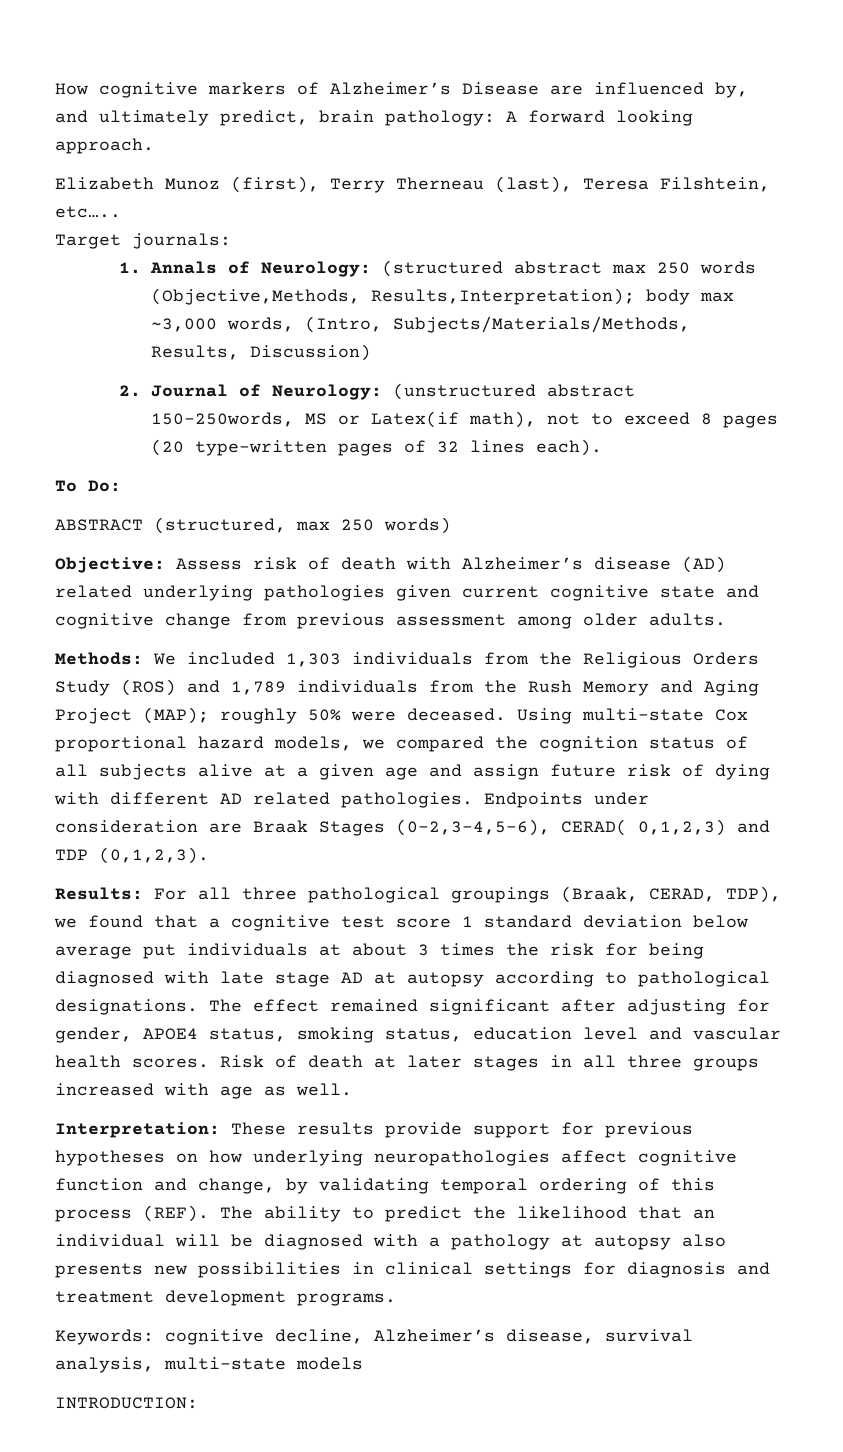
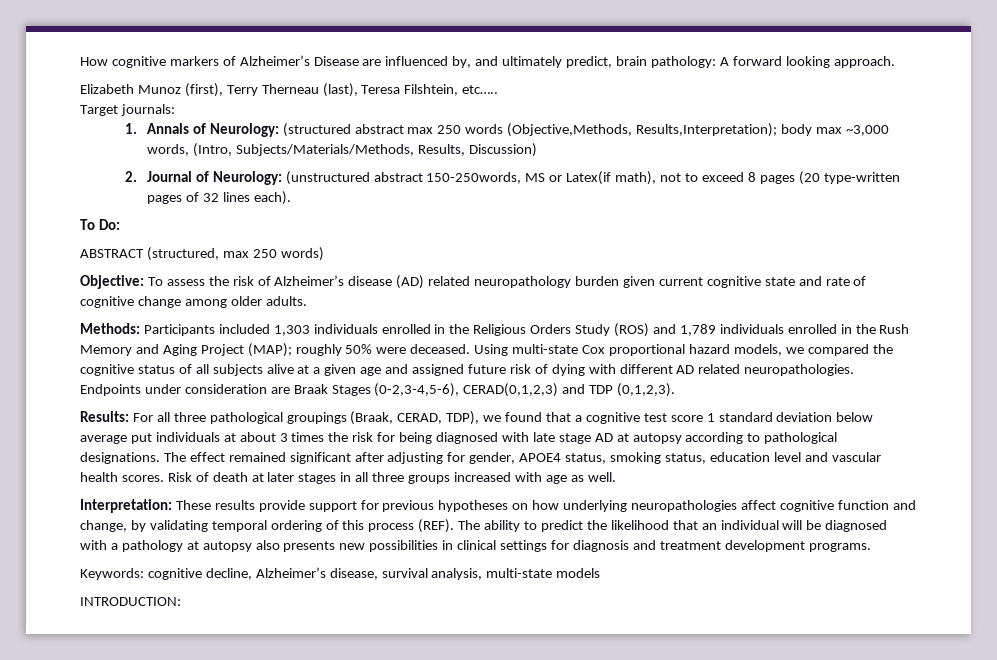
[176,557,451,570] Assess risk of death with -> [147,276,271,286] To assess the risk of
[143,585,385,601] underlying pathologies -> [474,276,620,288] neuropathology burden
[55,613,506,629] cognitive change from previous assessment -> [825,276,867,286] [80,296,181,308] rate of cognitive change
[153,653,176,665] We -> [143,324,215,336] Participants
[484,652,529,665] from -> [381,324,446,334] enrolled in
[429,680,474,693] from -> [787,324,852,334] enrolled in
[539,736,638,752] cognition -> [80,364,134,376] cognitive
[473,764,539,780] assign -> [412,364,465,376] assigned
[341,792,473,808] pathologies. -> [744,364,855,376] neuropathologies.
[561,819,726,836] CERAD( 0,1,2,3) -> [463,383,559,397] CERAD(0,1,2,3)

